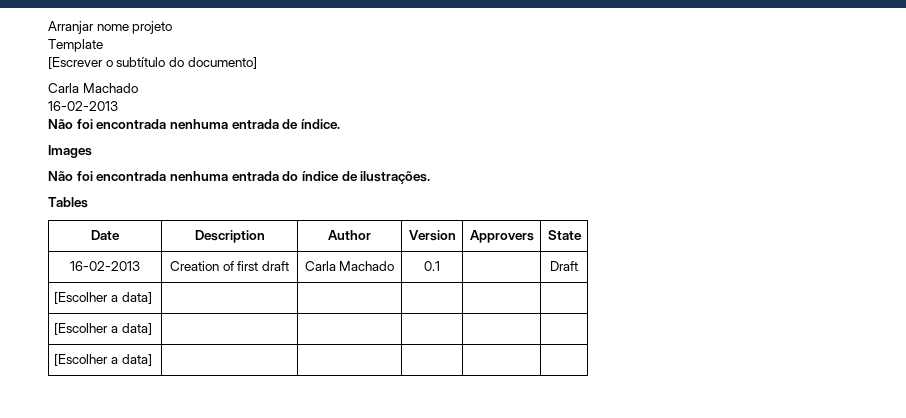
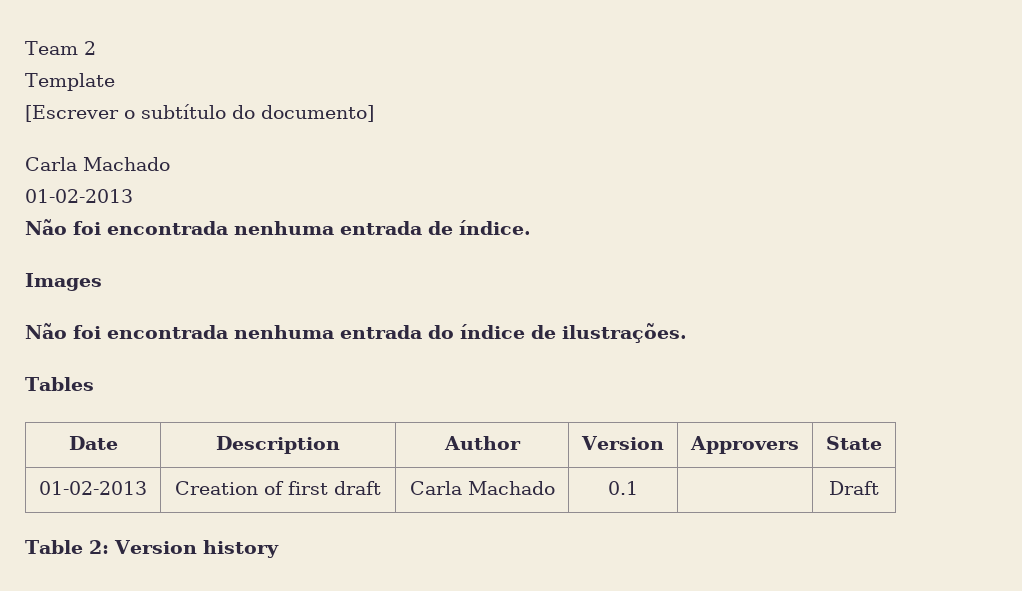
[48,21,173,34] Arranjar nome projeto -> [25,41,96,55] Team 2
[48,101,118,111] 16-02-2013 -> [25,189,133,203] 01-02-2013
[70,261,140,271] 16-02-2013 -> [39,481,147,495] 01-02-2013
[54,292,152,304] [54,323,152,335] [54,354,152,366] // [Escolher a data] | | | | | // [Escolher a data] | | | | | // [Escolher a data] | | | | | -> [25,540,279,558] // Table 2: Version history

